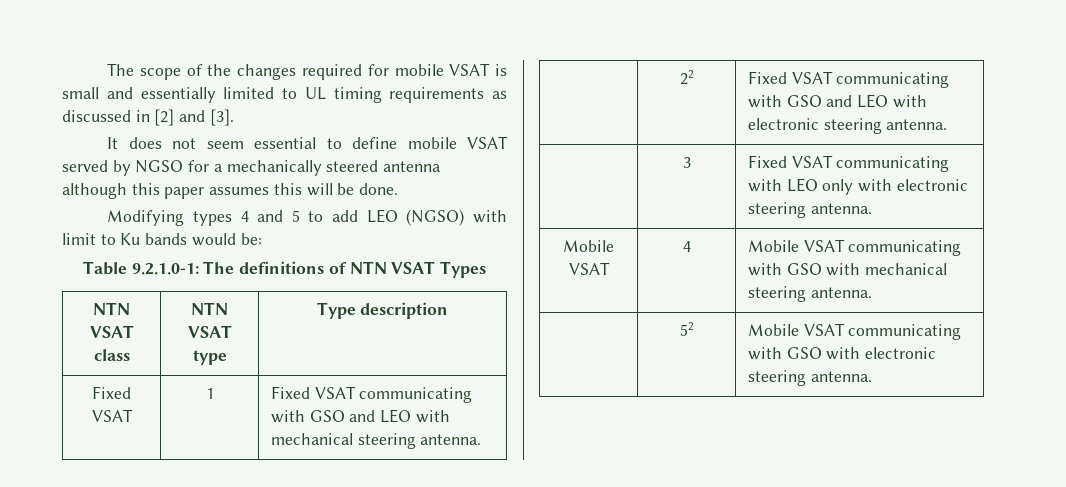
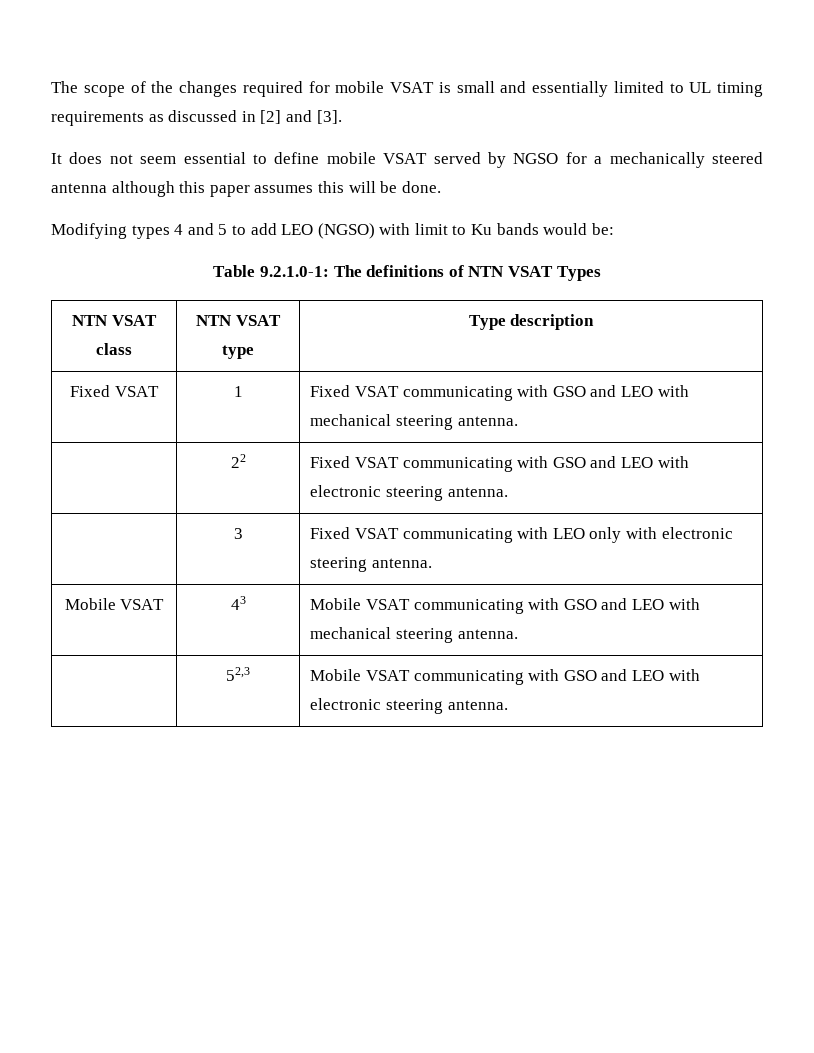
[682,241,691,252] [748,239,962,256] [748,263,948,276] [748,286,872,302] [679,322,694,336] [748,323,962,340] [748,347,822,360] 4 | Mobile VSAT communicating with GSO with mechanical steering antenna. // | 52 | Mobile VSAT communicating with GSO -> [230,596,246,610] [310,598,700,614] [310,627,518,643] [226,667,250,681] [310,669,664,685] 43 | Mobile VSAT communicating with GSO and LEO with mechanical steering antenna. // | 52,3 | Mobile VSAT communicating with GSO and LEO

